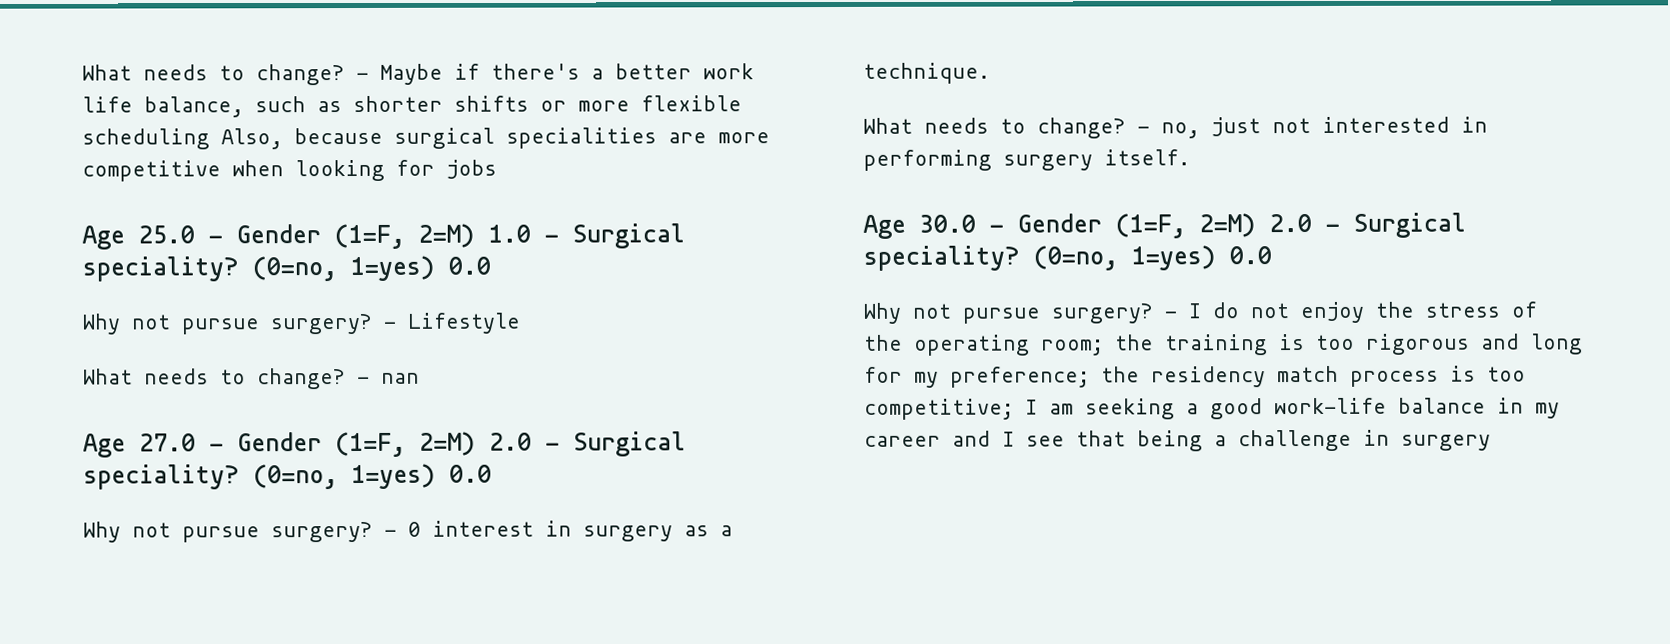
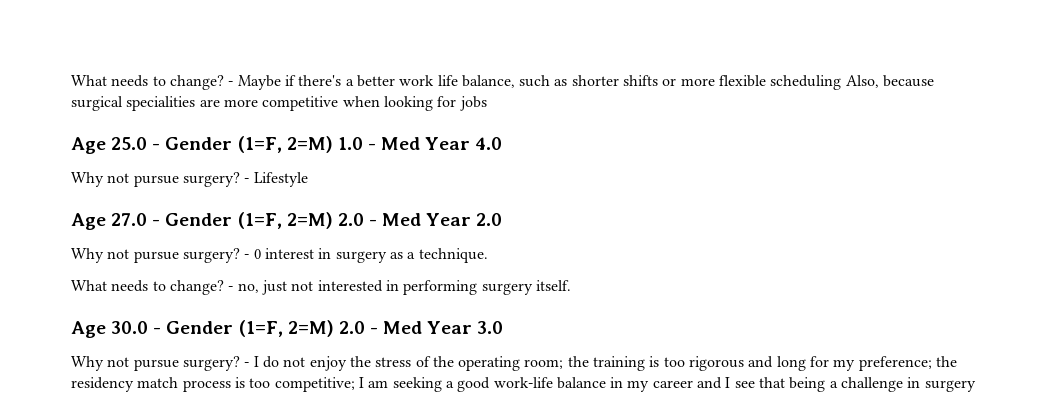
[572,223,685,249] [82,255,491,282] Surgical speciality? (0=no, 1=yes) 0.0 -> [381,137,503,150] Med Year 4.0
[83,368,420,390] // What needs to change? - nan -> (308, 179) none
[573,431,686,457] [83,463,492,490] Surgical speciality? (0=no, 1=yes) 0.0 -> [382,213,503,226] Med Year 2.0
[1353,212,1466,238] [863,245,1272,271] Surgical speciality? (0=no, 1=yes) 0.0 -> [383,321,504,334] Med Year 3.0

